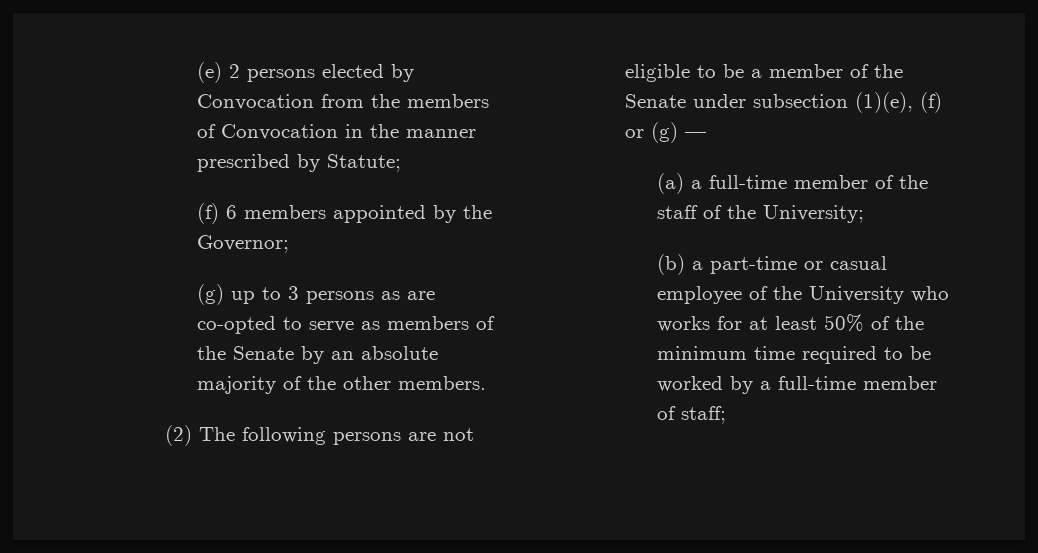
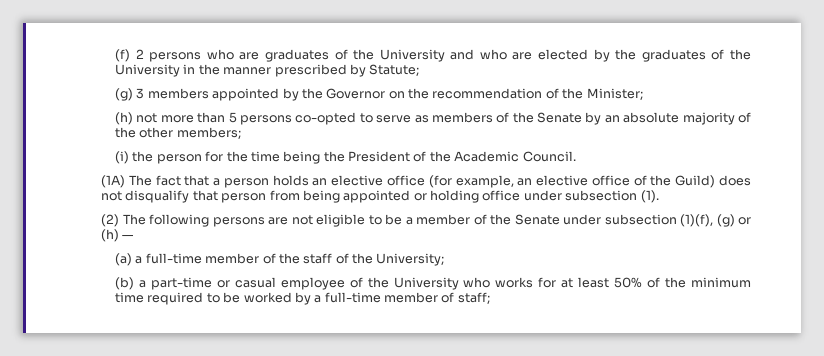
[196,62,222,83] (e) -> [115,49,131,62] (f)
[321,64,414,82] [196,94,489,110] [196,124,338,140] elected by Convocation from the members of Convocation -> [206,49,752,62] [115,64,181,77] who are graduates of the University and who are elected by the graduates of the University
[196,203,237,224] (f) 6 -> [115,88,145,101] (g) 3
[196,235,289,253] [196,284,435,305] Governor; // (g) up to 3 persons as are -> [326,88,643,100] [115,112,292,125] Governor on the recommendation of the Minister; // (h) not more than 5 persons
[397,376,486,390] members. -> [176,127,241,139] [115,151,576,164] [101,175,752,188] [101,190,659,203] members; // (i) the person for the time being the President of the Academic Council. // (1A) The fact that a person holds an elective office (for example, an elective office of the Guild) does not disqualify that person from being appointed or holding office under subsection (1).
[854,92,942,113] [624,122,678,143] (1)(e), (f) or (g) -> [680,214,751,227] [101,229,120,242] (1)(f), (g) or (h)

